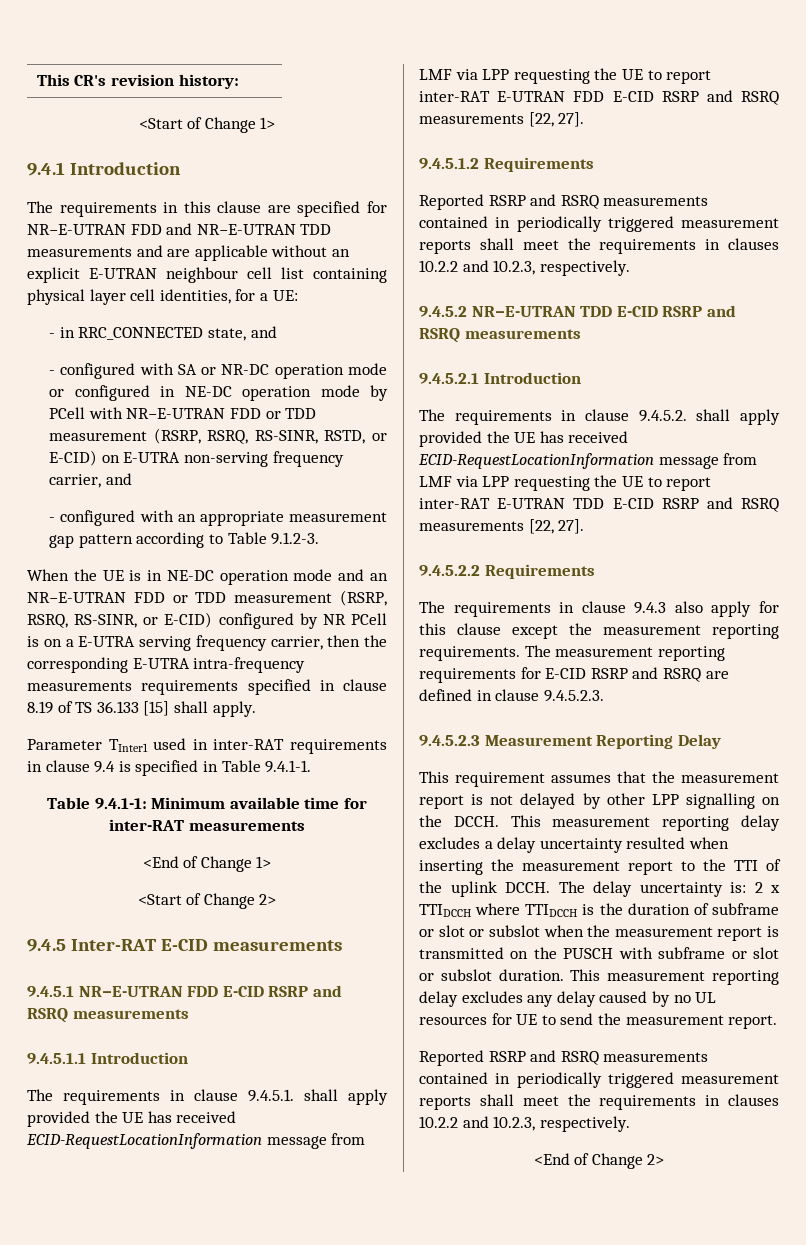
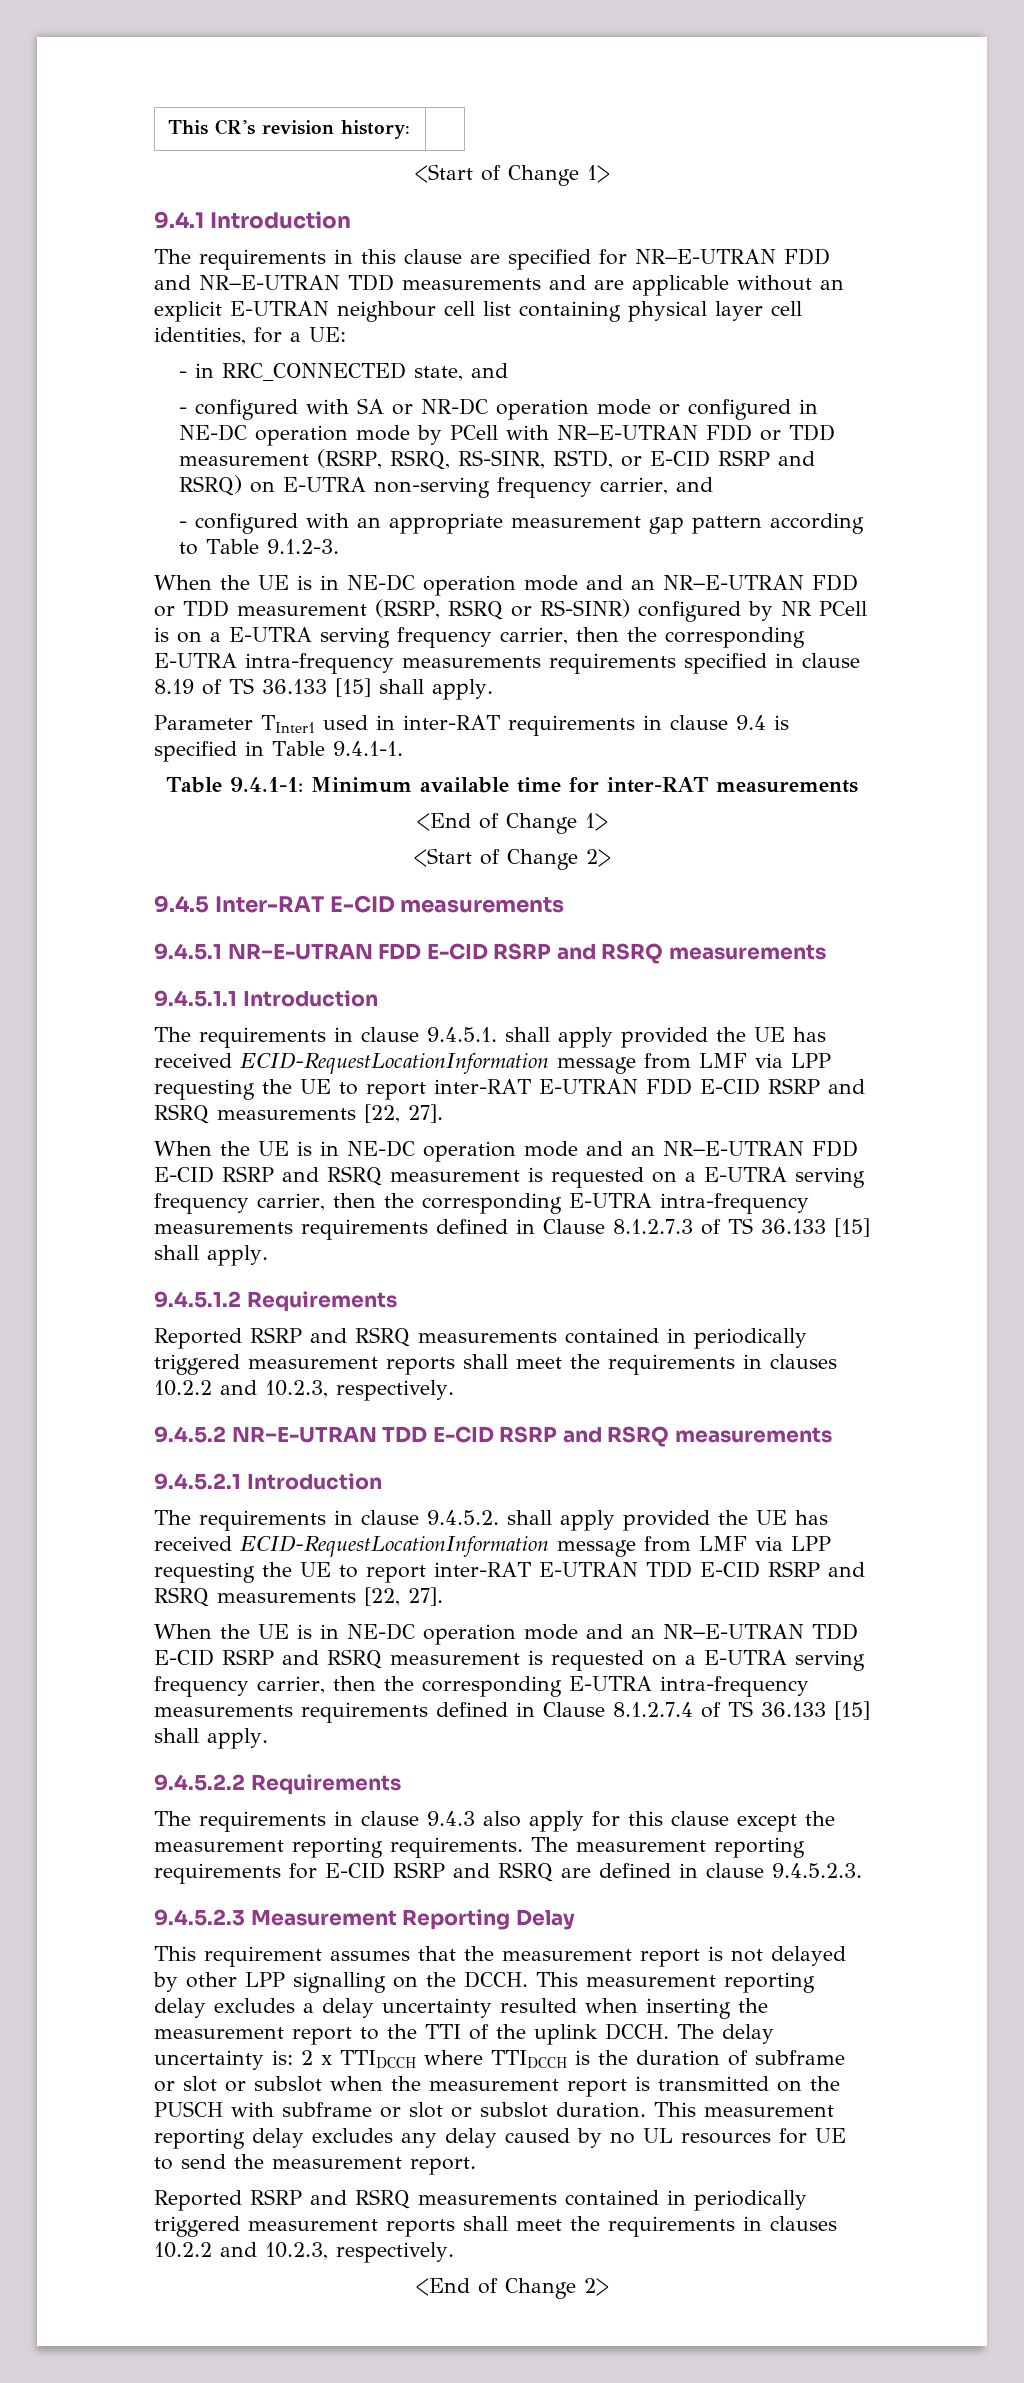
[49,450,98,466] E-CID) -> [649,450,815,467] [178,475,242,496] E-CID RSRP and RSRQ)
[27,612,213,628] RSRQ, RS-SINR, or E-CID) -> [447,599,630,620] RSRQ or RS-SINR)
(585, 119) none -> [154,1140,858,1162] [154,1166,865,1188] [154,1193,809,1214] [154,1218,870,1240] [154,1245,268,1266] // When the UE is in NE-DC operation mode and an NR−E-UTRAN FDD E-CID RSRP and RSRQ measurement is requested on a E-UTRA serving frequency carrier, then the corresponding E-UTRA intra-frequency measurements requirements defined in Clause 8.1.2.7.3 of TS 36.133 [15] shall apply.
(585, 526) none -> [154,1623,858,1645] [154,1649,865,1671] [154,1676,809,1697] [154,1701,870,1723] [154,1728,268,1749] // When the UE is in NE-DC operation mode and an NR−E-UTRAN TDD E-CID RSRP and RSRQ measurement is requested on a E-UTRA serving frequency carrier, then the corresponding E-UTRA intra-frequency measurements requirements defined in Clause 8.1.2.7.4 of TS 36.133 [15] shall apply.

